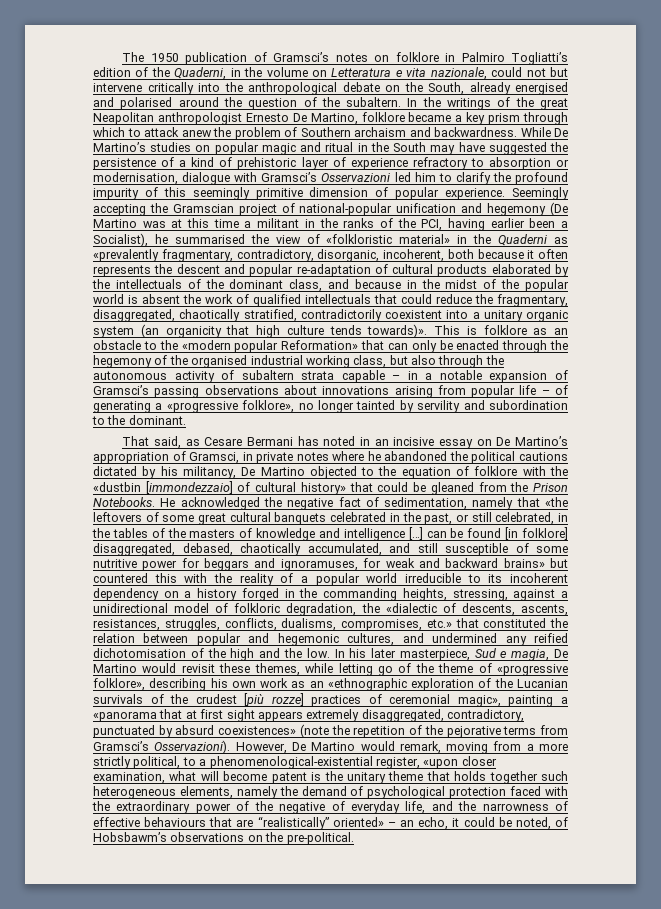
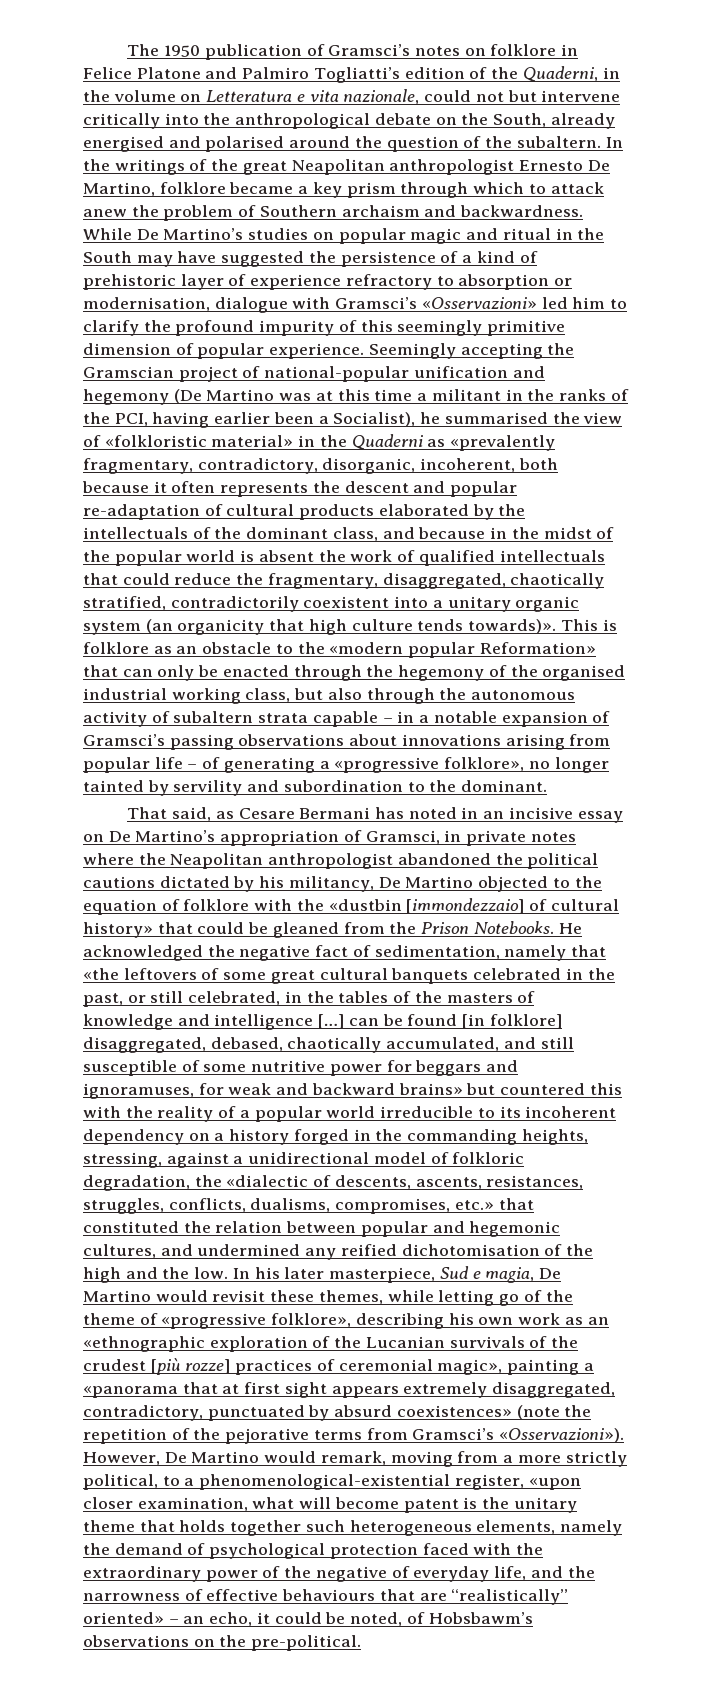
(456, 57) none -> [83,67,238,79] Felice Platone and
[321,173,391,182] Osservazioni -> [421,297,537,309] «Osservazioni»
[367,451,381,461] he -> [138,853,394,869] the Neapolitan anthropologist
[154,740,231,754] Osservazioni). -> [499,1428,625,1443] «Osservazioni»).

